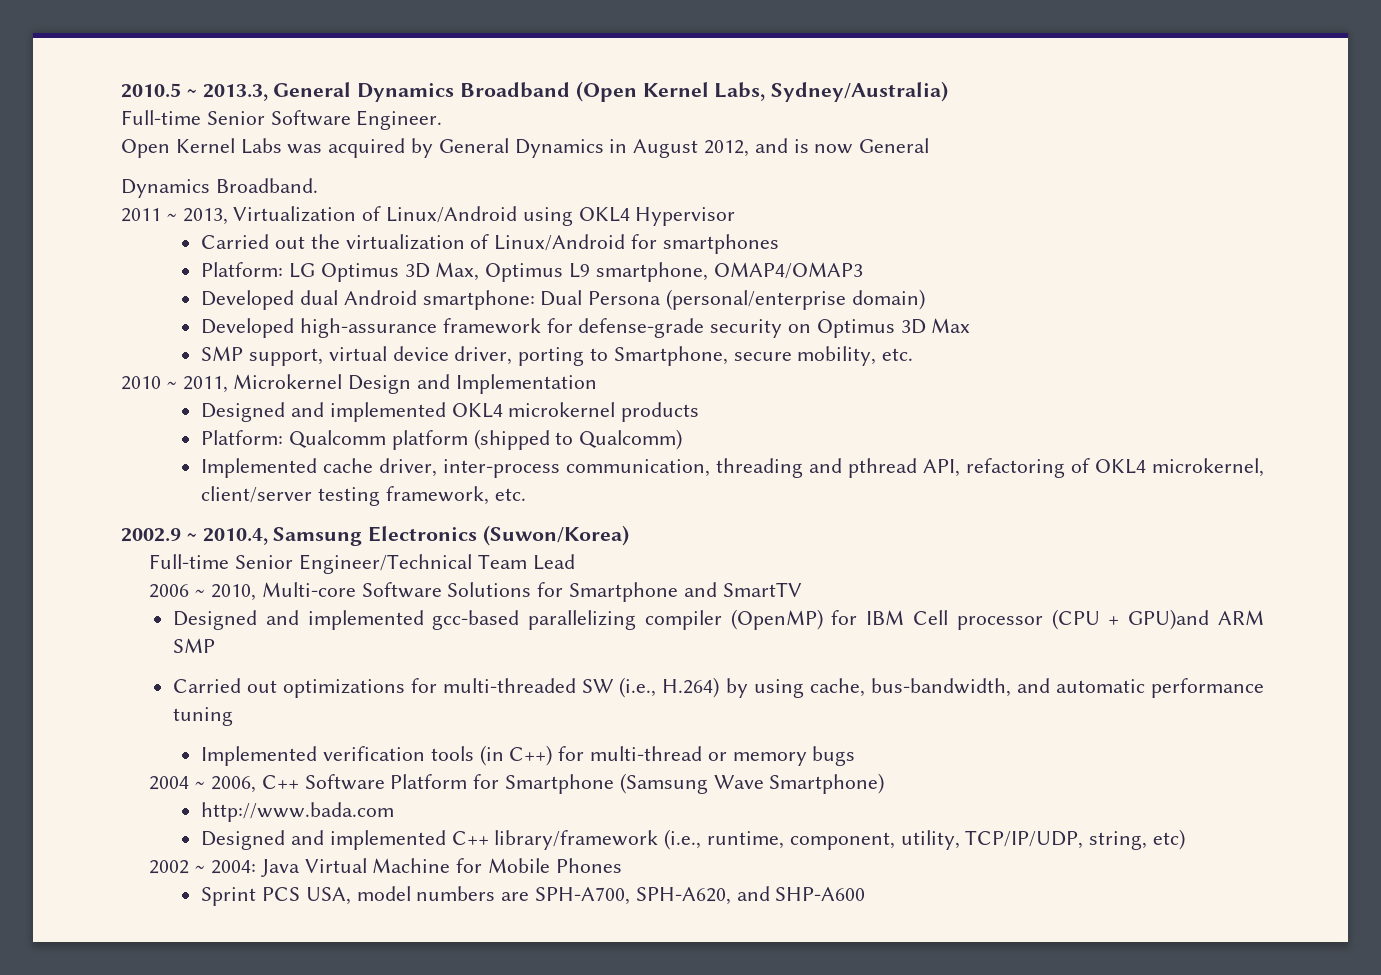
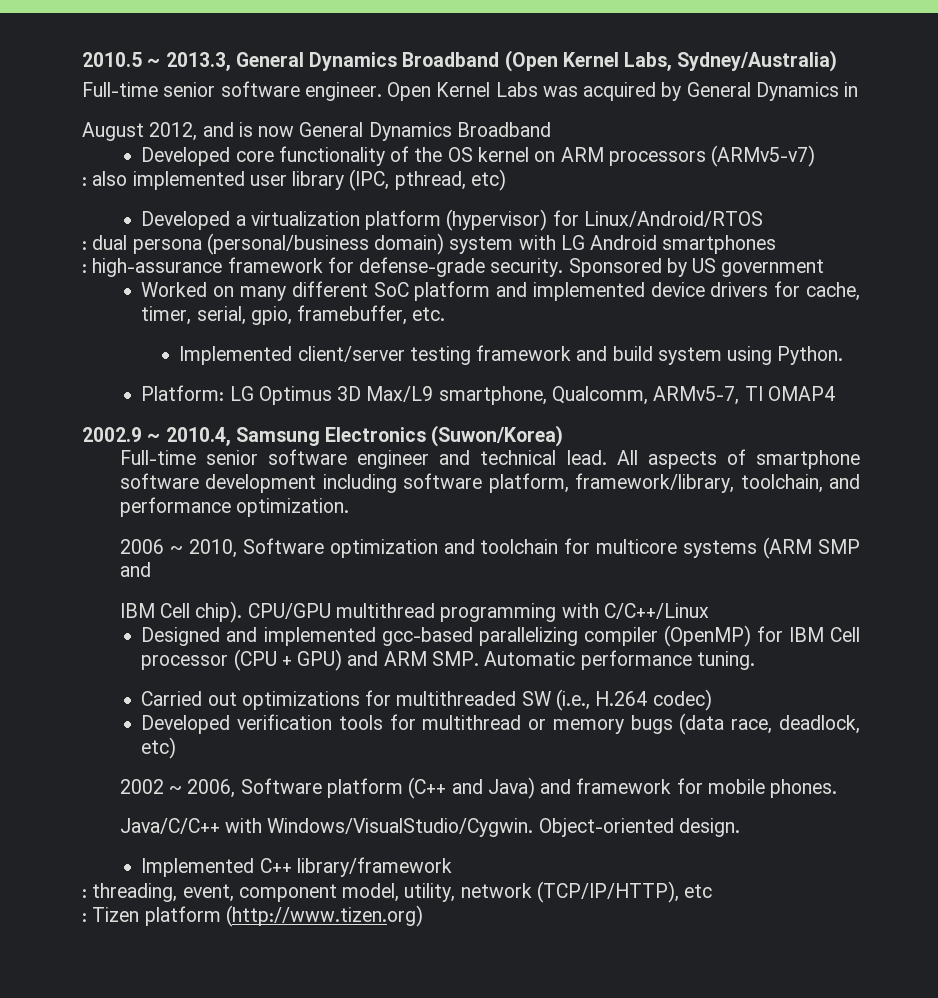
[206,110,443,130] Senior Software Engineer. // -> [163,81,382,101] senior software engineer.
(628, 146) none -> (859, 89) //
[121,178,318,198] [121,206,736,226] [201,234,779,254] [201,262,863,282] [201,289,925,310] [201,318,971,338] [201,346,914,366] [121,374,597,394] [201,402,700,422] [201,429,683,450] [201,458,1265,478] [201,486,526,506] // Dynamics Broadband. // 2011 ~ 2013, Virtualization of Linux/Android using OKL4 Hypervisor // Carried out the virtualization of Linux/Android for smartphones // Platform: LG Optimus 3D Max, Optimus L9 smartphone, OMAP4/OMAP3 // Developed dual Android smartphone: Dual Persona (personal/enterprise domain) // Developed high-assurance framework for defense-grade security on Optimus 3D Max // SMP support, virtual device driver, porting to Smartphone, secure mobility, etc. // 2010 ~ 2011, Microkernel Design and Implementation // Designed and implemented OKL4 microkernel products // Platform: Qualcomm platform (shipped to Qualcomm) // Implemented cache driver, inter-process communication, threading and pthread API, refactoring of OKL4 microkernel, client/server testing framework, etc. -> [368,122,551,141] [141,145,816,167] [82,169,506,191] [141,209,763,231] [82,233,777,255] [82,257,825,277] [141,281,860,301] [141,305,446,325] [179,345,844,365] [141,385,835,405] Dynamics Broadband // Developed core functionality of the OS kernel on ARM processors (ARMv5-v7) // : also implemented user library (IPC, pthread, etc) // Developed a virtualization platform (hypervisor) for Linux/Android/RTOS // : dual persona (personal/business domain) system with LG Android smartphones // : high-assurance framework for defense-grade security. Sponsored by US government // Worked on many different SoC platform and implemented device drivers for cache, timer, serial, gpio, framebuffer, etc. // Implemented client/server testing framework and build system using Python. // Platform: LG Optimus 3D Max/L9 smartphone, Qualcomm, ARMv5-7, TI OMAP4
[235,554,575,574] [149,582,802,602] Senior Engineer/Technical Team Lead // 2006 ~ 2010, Multi-core Software Solutions for Smartphone and SmartTV -> [206,449,861,469] [119,473,860,493] [119,497,350,517] [119,537,860,559] [119,562,151,577] [119,601,709,623] senior software engineer and technical lead. All aspects of smartphone software development including software platform, framework/library, toolchain, and performance optimization. // 2006 ~ 2010, Software optimization and toolchain for multicore systems (ARM SMP and // IBM Cell chip). CPU/GPU multithread programming with C/C++/Linux
[1128,609,1264,630] [172,638,215,653] GPU)and ARM SMP -> [297,649,755,671] GPU) and ARM SMP. Automatic performance tuning.
[443,678,577,693] multi-threaded -> [396,691,517,706] multithreaded
[662,677,1265,698] [172,707,233,726] [201,745,856,766] [149,773,885,794] [201,802,395,822] [201,829,1186,850] [149,858,622,877] [201,886,866,906] H.264) by using cache, bus-bandwidth, and automatic performance tuning // Implemented verification tools (in C++) for multi-thread or memory bugs // 2004 ~ 2006, C++ Software Platform for Smartphone (Samsung Wave Smartphone) // http://www.bada.com // Designed and implemented C++ library/framework (i.e., runtime, component, utility, TCP/IP/UDP, string, etc) // 2002 ~ 2004: Java Virtual Machine for Mobile Phones // Sprint PCS USA, model numbers are SPH-A700, SPH-A620, and SHP-A600 -> [595,689,712,711] [141,713,861,735] [141,737,177,759] [119,777,838,799] [119,818,741,837] [141,857,452,877] [82,881,713,903] [82,905,423,927] H.264 codec) // Developed verification tools for multithread or memory bugs (data race, deadlock, etc) // 2002 ~ 2006, Software platform (C++ and Java) and framework for mobile phones. // Java/C/C++ with Windows/VisualStudio/Cygwin. Object-oriented design. // Implemented C++ library/framework // : threading, event, component model, utility, network (TCP/IP/HTTP), etc // : Tizen platform (http://www.tizen.org)

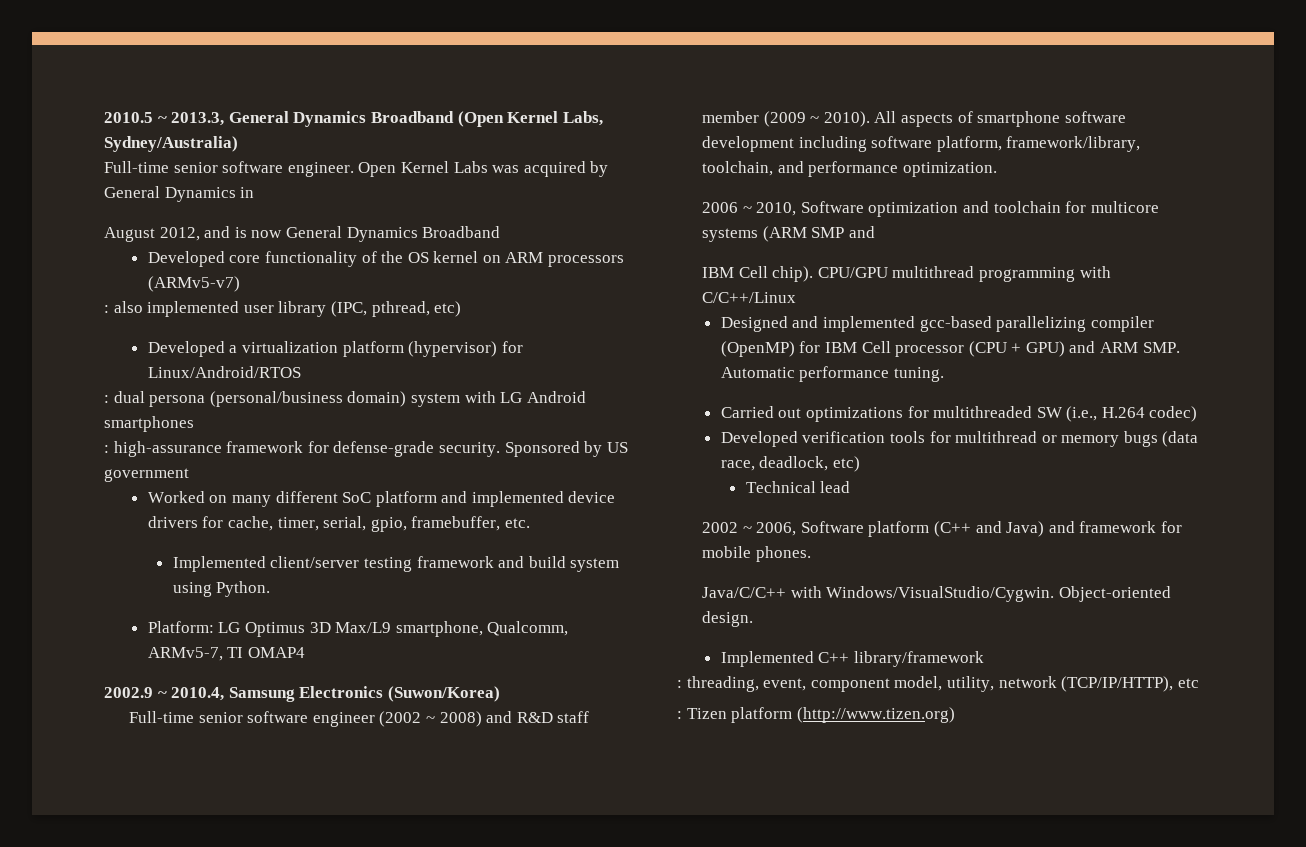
[439,450,607,465] and technical lead. -> [379,711,590,727] [702,111,870,127] (2002 ~ 2008) and R&D staff member (2009 ~ 2010).
(177, 748) none -> [745,481,851,493] // Technical lead

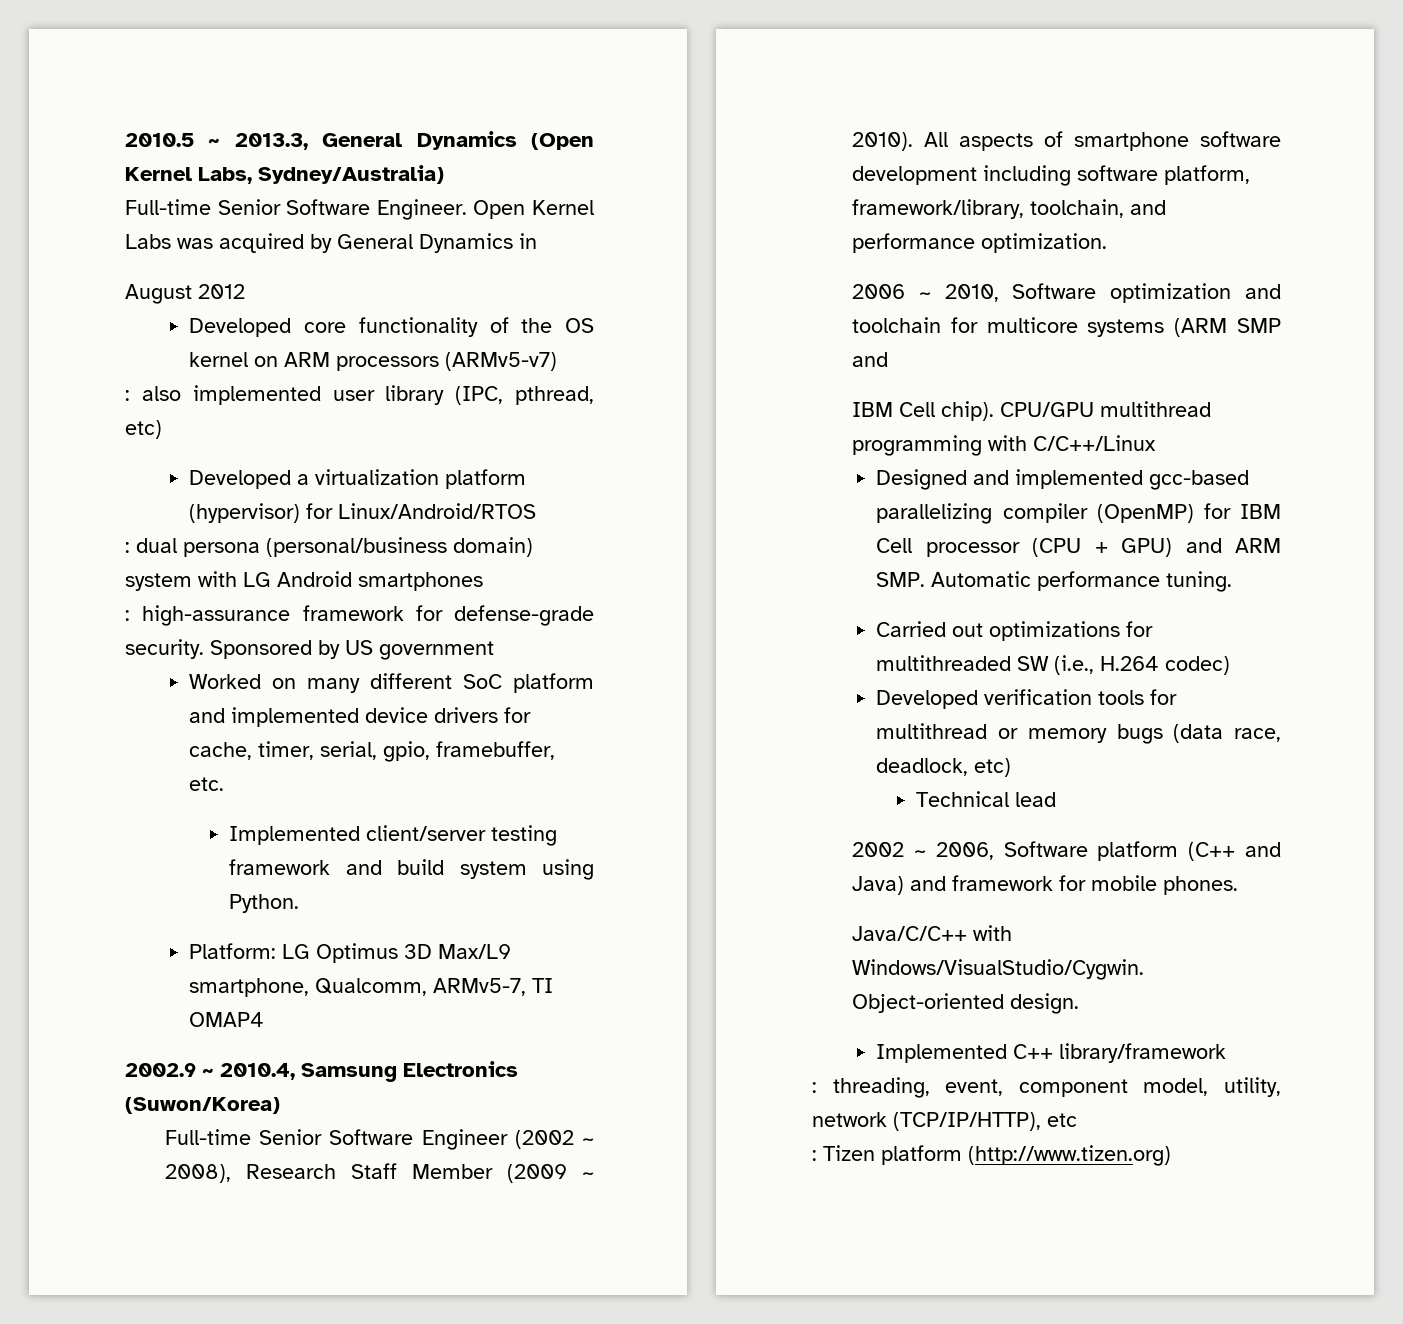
[370,111,454,123] Broadband -> (517, 140) none
[173,161,354,177] senior software engineer. -> [217,199,467,220] Senior Software Engineer.
[159,226,501,242] 2012, and is now General Dynamics Broadband -> [198,284,245,299] 2012
[198,711,590,727] [702,111,760,123] senior software engineer (2002 ~ 2008) and R&D staff member -> [259,1129,594,1150] [165,1163,494,1183] Senior Software Engineer (2002 ~ 2008), Research Staff Member

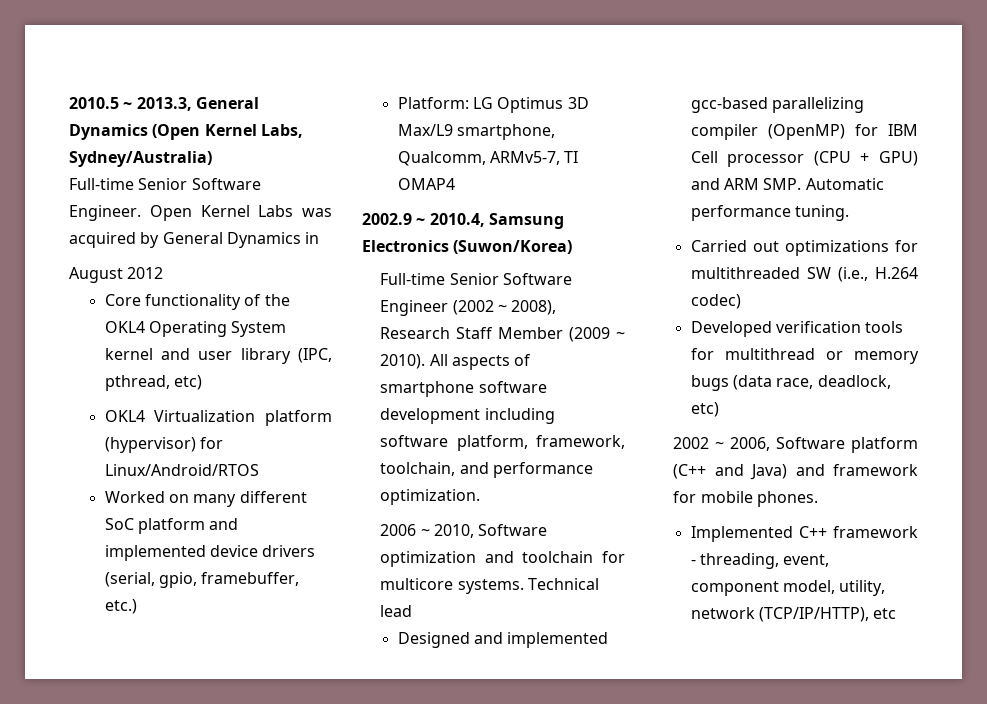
[189,318,347,337] Developed core -> [104,294,141,306] Core
[565,318,594,333] [189,352,558,371] [125,385,321,405] OS kernel on ARM processors (ARMv5-v7) // : also implemented -> [104,321,287,337] [104,348,191,360] OKL4 Operating System kernel and
[189,469,440,489] Developed a virtualization -> [104,410,256,422] OKL4 Virtualization
[125,537,533,557] [125,571,483,591] [125,605,594,626] [125,639,494,660] // : dual persona (personal/business domain) system with LG Android smartphones // : high-assurance framework for defense-grade security. Sponsored by US government -> (259, 470) none
[504,707,532,723] [189,741,556,762] [189,777,225,791] [229,825,558,846] [229,859,594,880] [229,894,300,913] for cache, timer, serial, gpio, framebuffer, etc. // Implemented client/server testing framework and build system using Python. -> [104,572,300,588] [104,599,137,614] (serial, gpio, framebuffer, etc.)
[852,199,1025,219] framework/library, -> [536,435,625,449] framework,
[1087,318,1281,337] [852,352,889,367] [852,401,1212,421] [852,435,1157,456] systems (ARM SMP and // IBM Cell chip). CPU/GPU multithread programming with C/C++/Linux -> [457,578,599,594] [380,605,413,617] systems. Technical lead
[916,791,1057,807] // Technical lead -> (719, 409) none
[852,925,1013,941] [852,959,1145,980] [852,993,1080,1014] // Java/C/C++ with Windows/VisualStudio/Cygwin. Object-oriented design. -> (818, 499) none
[1059,1043,1227,1063] [812,1082,817,1093] library/framework // : -> [833,526,918,538] [690,559,696,565] framework -
[812,1145,1171,1166] // : Tizen platform (http://www.tizen.org) -> (897, 613) none

